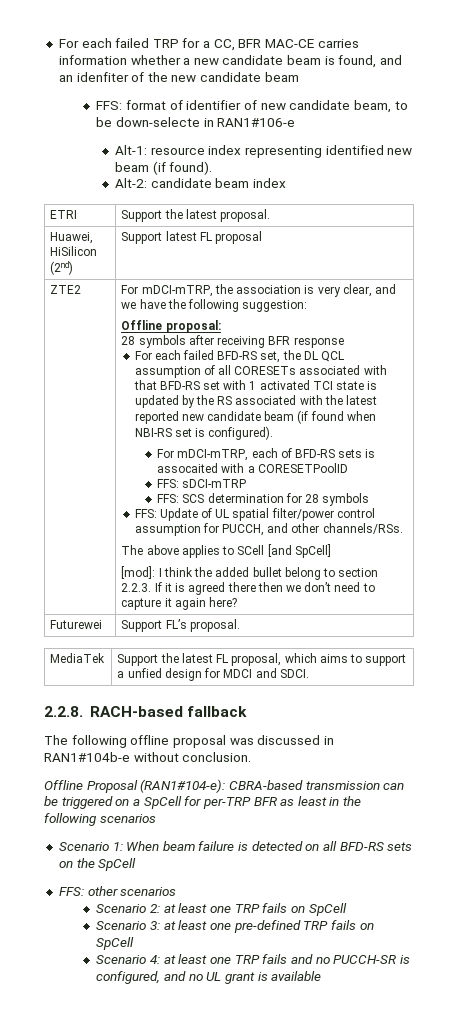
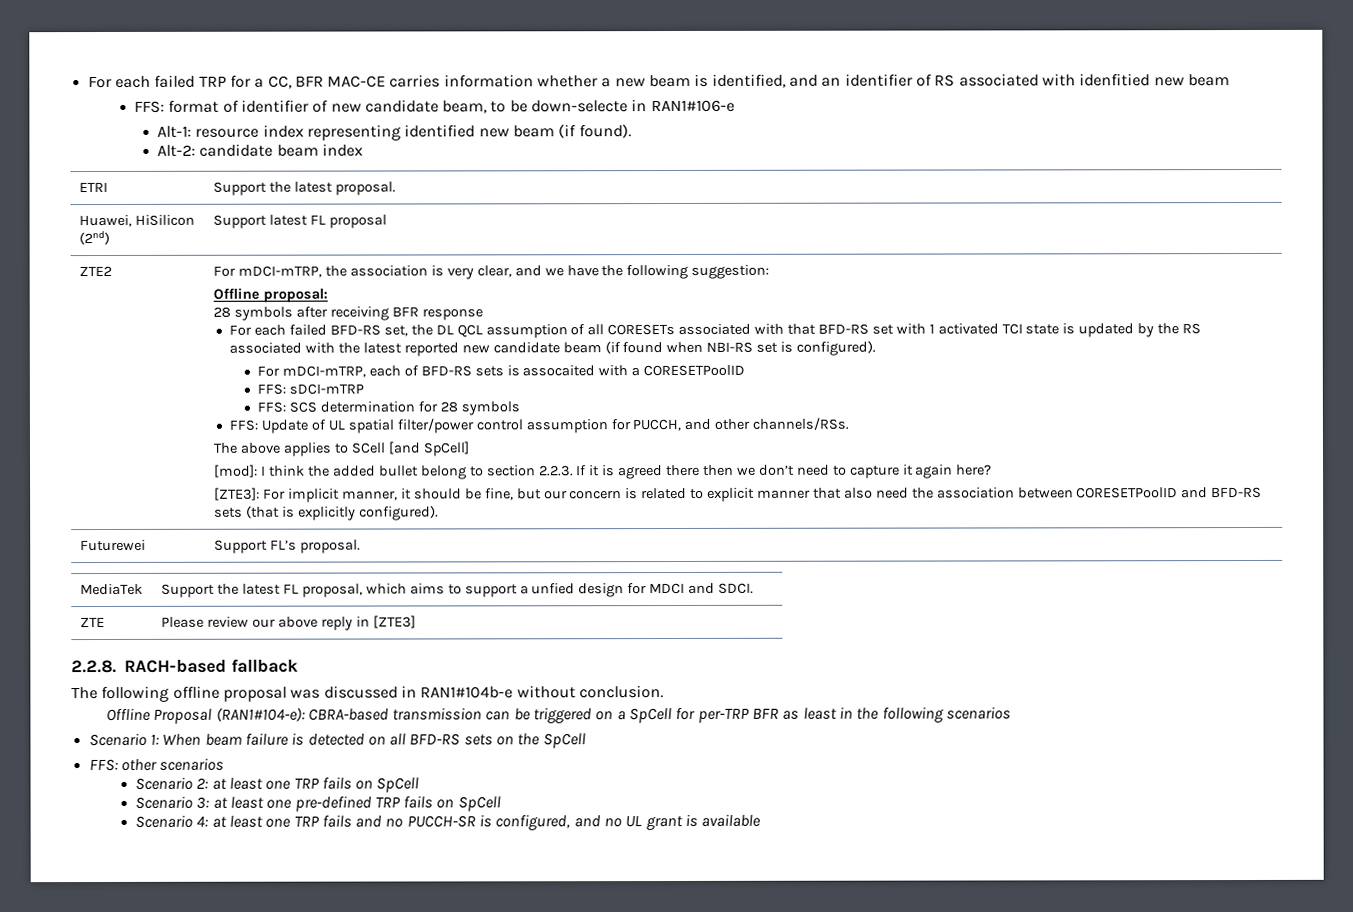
[222,55,284,65] candidate -> (646, 83) none
[338,55,377,68] found, -> [711,73,786,88] identified,
[76,72,262,82] idenfiter of the new candidate -> [844,73,1185,87] identifier of RS associated with idenfitied new
(238, 602) none -> [214,486,1263,503] [214,505,439,521] // [ZTE3]: For implicit manner, it should be fine, but our concern is related to explicit manner that also need the association between CORESETPoolID and BFD-RS sets (that is explicitly configured).
(309, 673) none -> [80,616,106,628] [161,615,416,631] // ZTE | Please review our above reply in [ZTE3]

